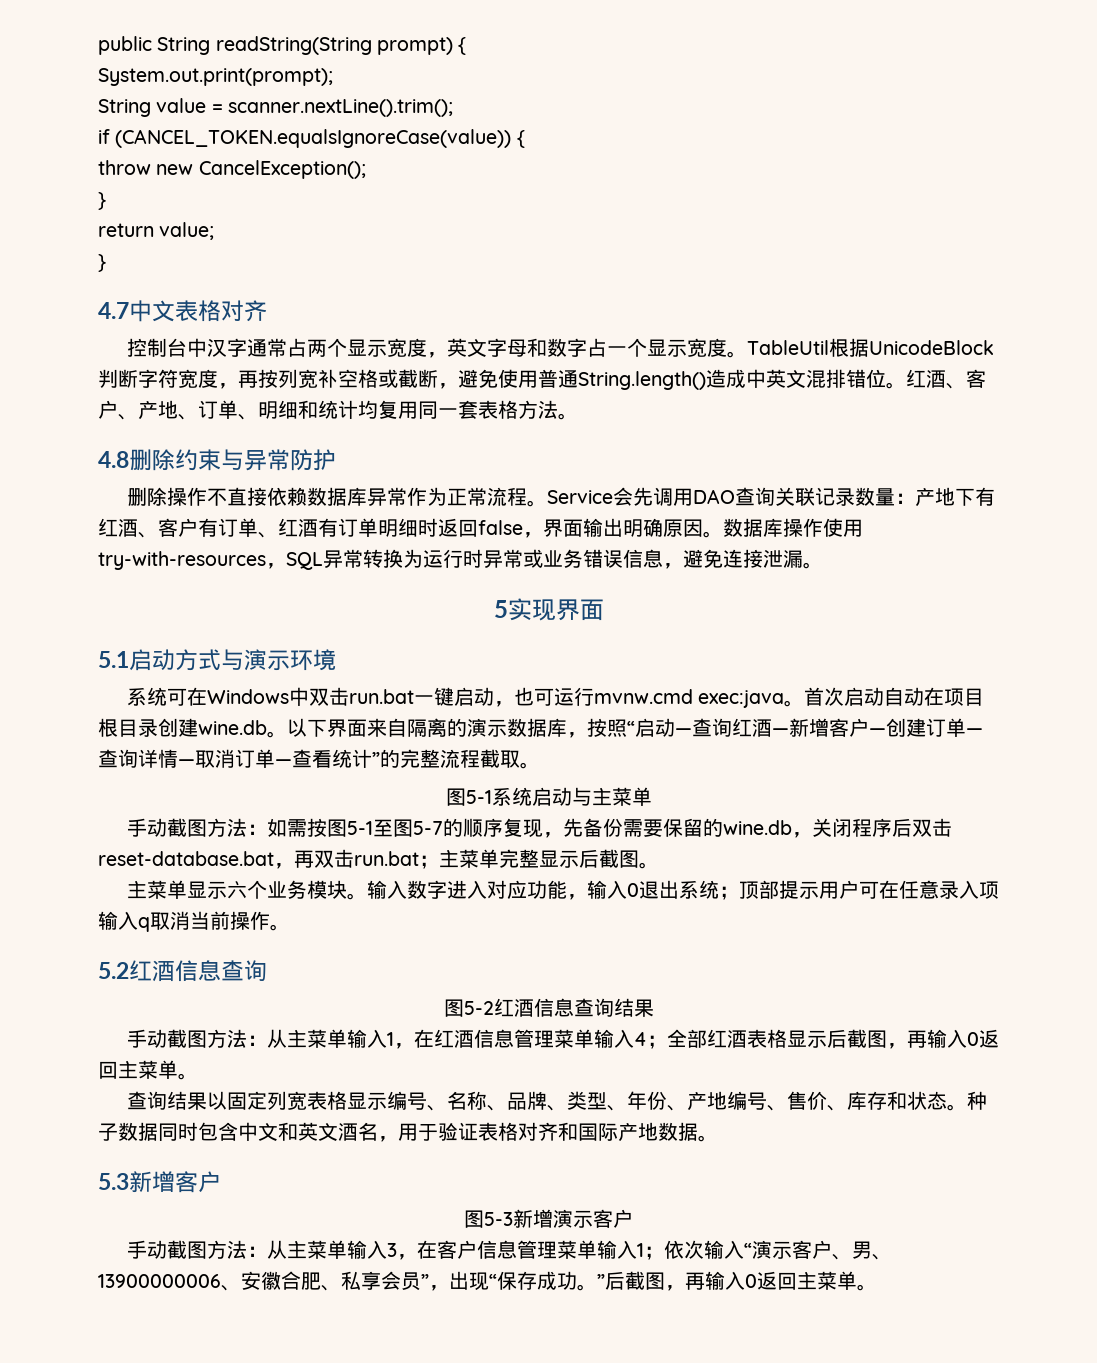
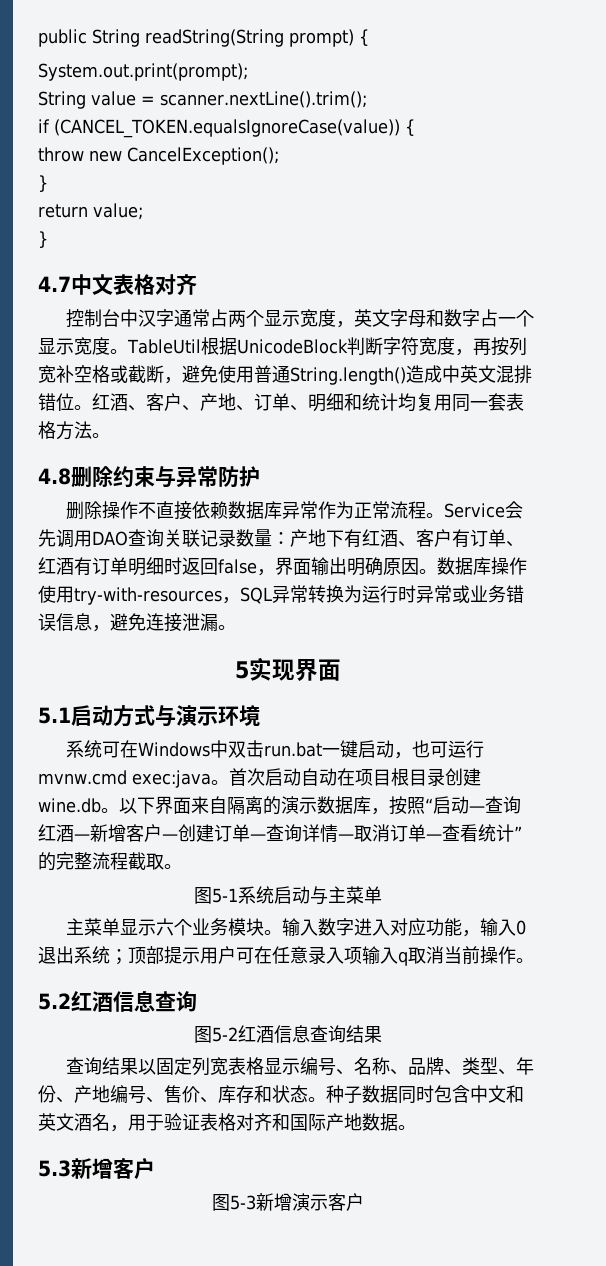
[126,818,952,838] [98,849,659,869] // 手动截图方法：如需按图5-1至图5-7的顺序复现，先备份需要保留的wine.db，关闭程序后双击reset-database.bat，再双击run.bat；主菜单完整显示后截图。 -> (382, 895) none
[126,1029,999,1049] [98,1060,198,1080] // 手动截图方法：从主菜单输入1，在红酒信息管理菜单输入4；全部红酒表格显示后截图，再输入0返回主菜单。 -> (382, 1034) none
[126,1240,892,1260] [98,1271,877,1291] // 手动截图方法：从主菜单输入3，在客户信息管理菜单输入1；依次输入“演示客户、男、13900000006、安徽合肥、私享会员”，出现“保存成功。”后截图，再输入0返回主菜单。 -> (364, 1202) none

